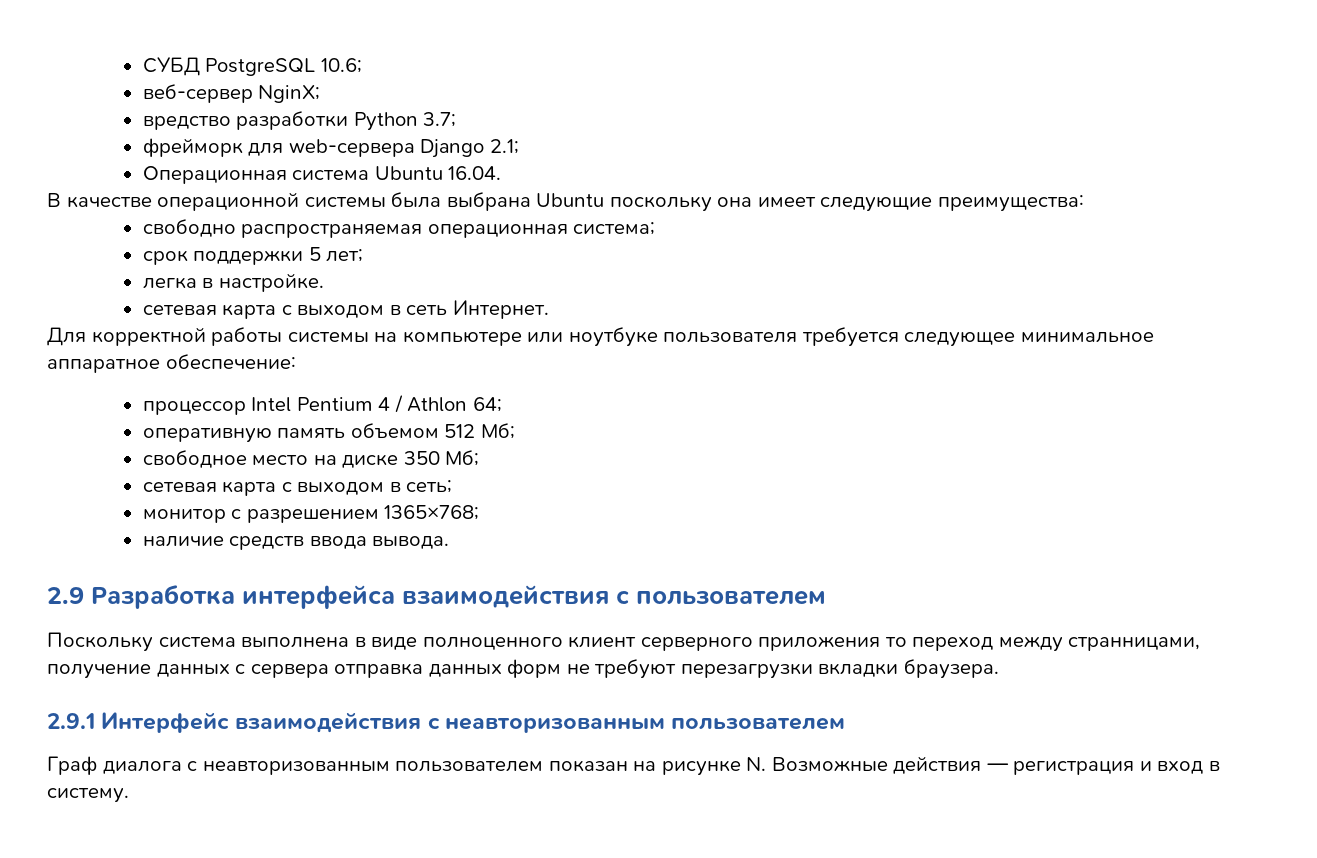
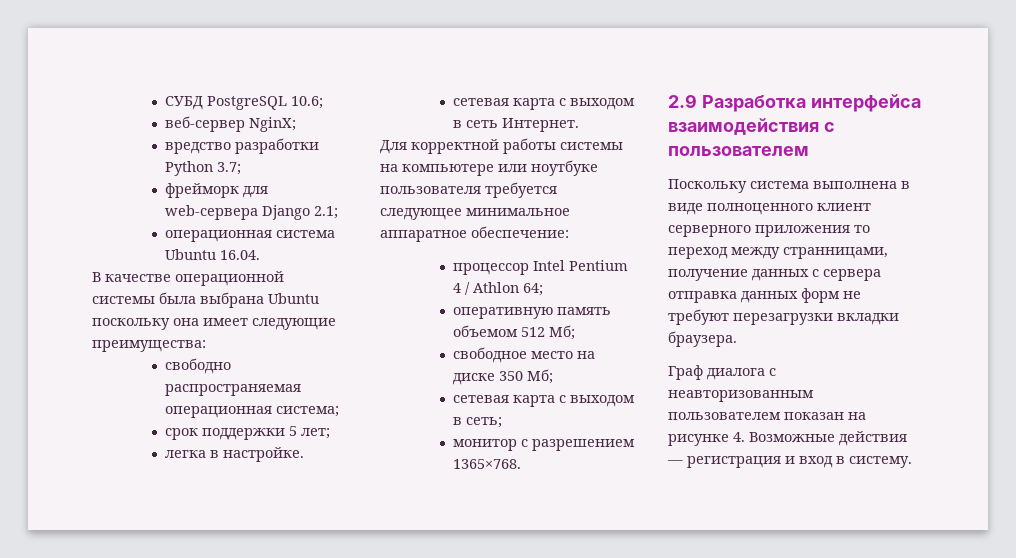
[142,166,287,184] Операционная -> [165,230,273,242] операционная
[384,505,480,520] [142,536,450,550] 1365×768; // наличие средств ввода вывода. -> [453,459,522,469] 1365×768.
[47,712,846,733] // 2.9.1 Интерфейс взаимодействия c неавторизованным пользователем -> (737, 339) none
[746,757,767,771] N. -> [733,432,745,442] 4.

